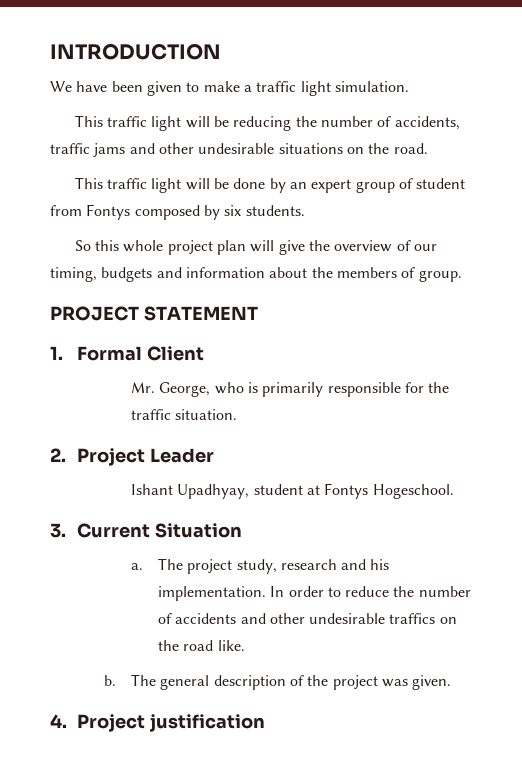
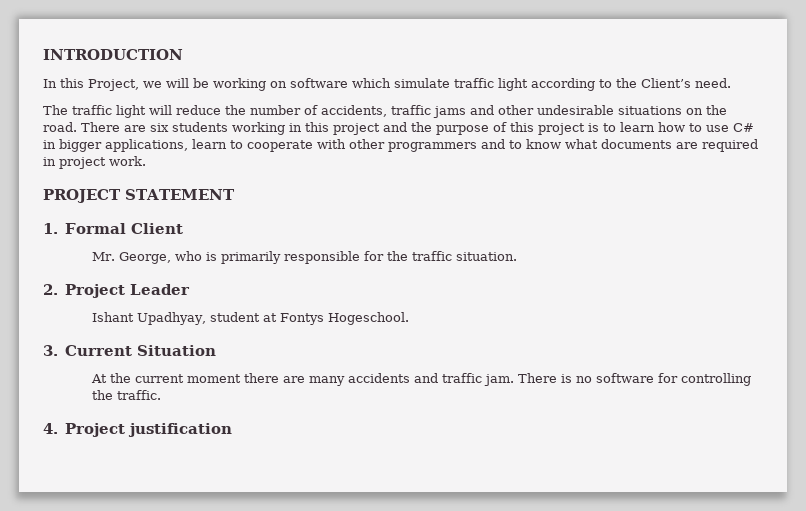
[50,81,409,96] [74,115,292,131] We have been given to make a traffic light simulation. // This traffic light will be reducing -> [43,78,731,91] [43,105,221,118] In this Project, we will be working on software which simulate traffic light according to the Client’s need. // The traffic light will reduce
[74,177,466,193] [50,204,305,220] [74,240,437,255] [50,267,462,282] // This traffic light will be done by an expert group of student from Fontys composed by six students. // So this whole project plan will give the overview of our timing, budgets and information about the members of group. -> [81,122,754,135] [43,139,758,152] [43,156,146,169] There are six students working in this project and the purpose of this project is to learn how to use C# in bigger applications, learn to cooperate with other programmers and to know what documents are required in project work.
[130,558,390,574] [157,586,471,601] [157,613,457,624] [157,640,245,651] [103,674,452,690] a. The project study, research and his implementation. In order to reduce the number of accidents and other undesirable traffics on the road like. // b. The general description of the project was given. -> [90,373,751,386] [91,390,161,400] At the current moment there are many accidents and traffic jam. There is no software for controlling the traffic.

